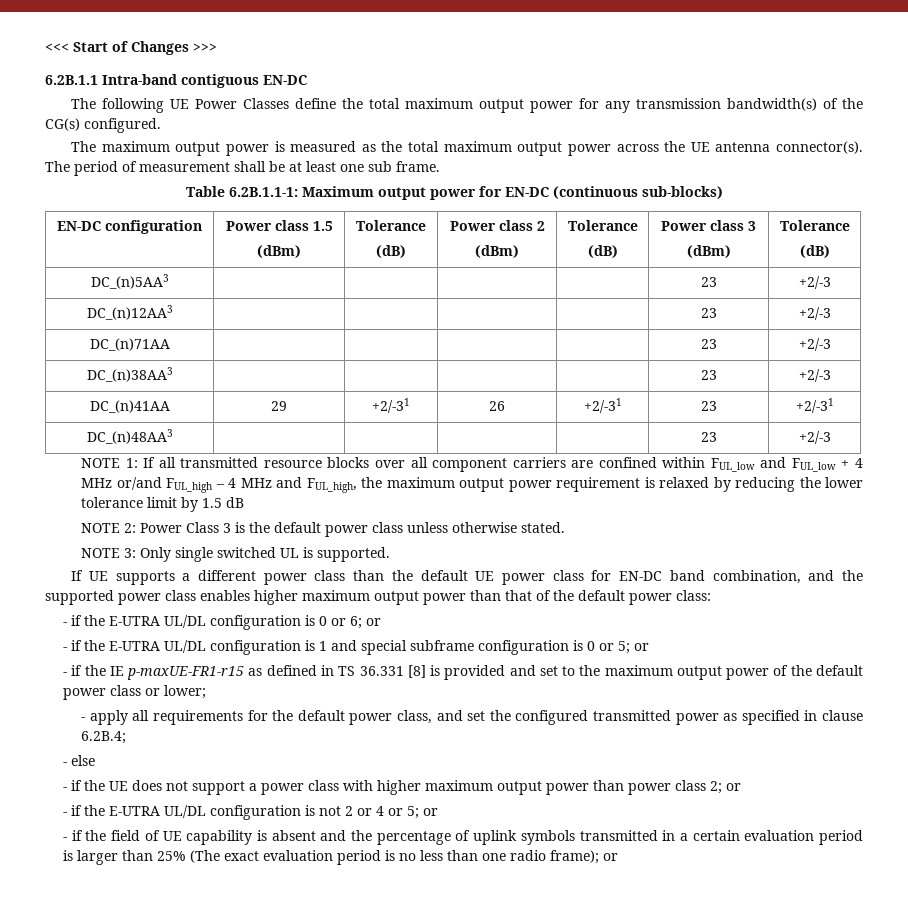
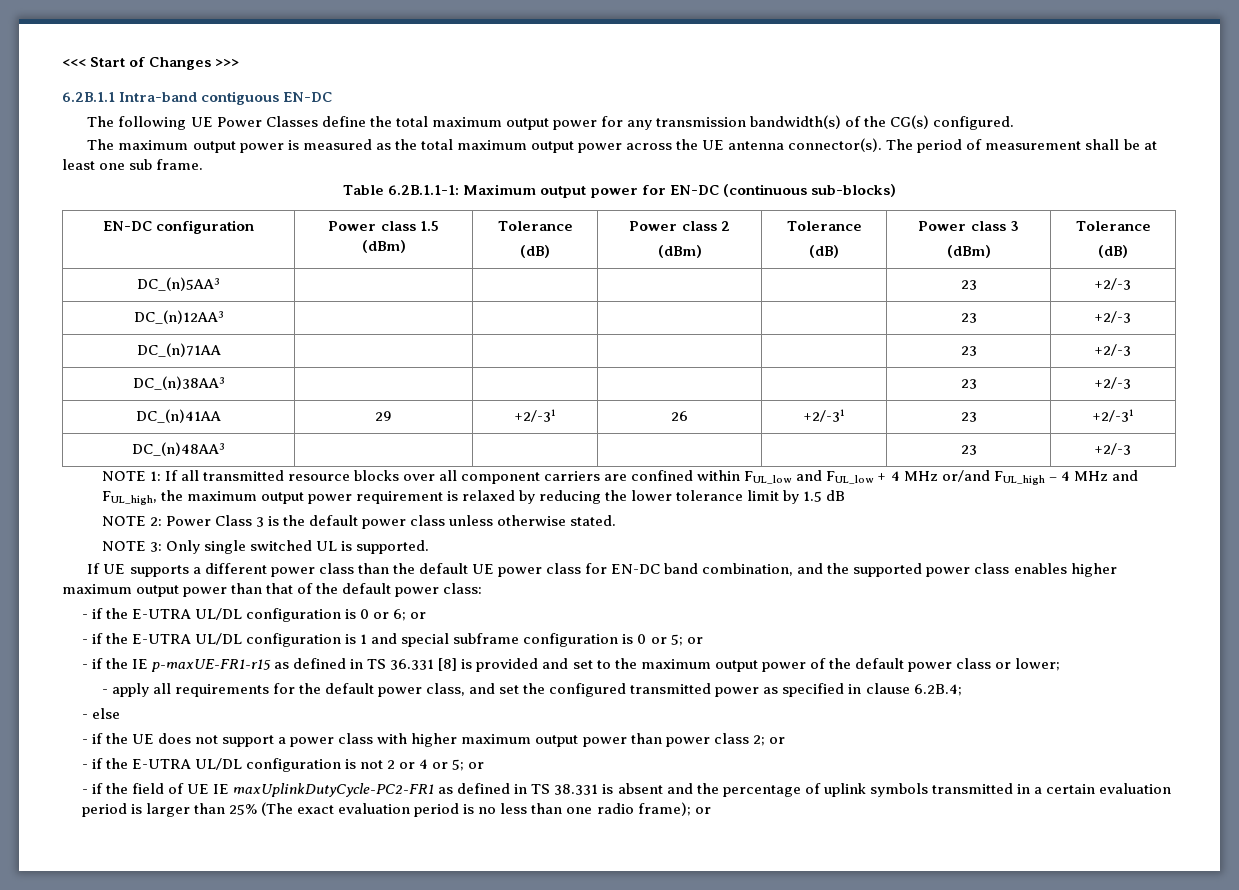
[186,830,253,845] capability -> [213,783,599,797] IE maxUplinkDutyCycle-PC2-FR1 as defined in TS 38.331

